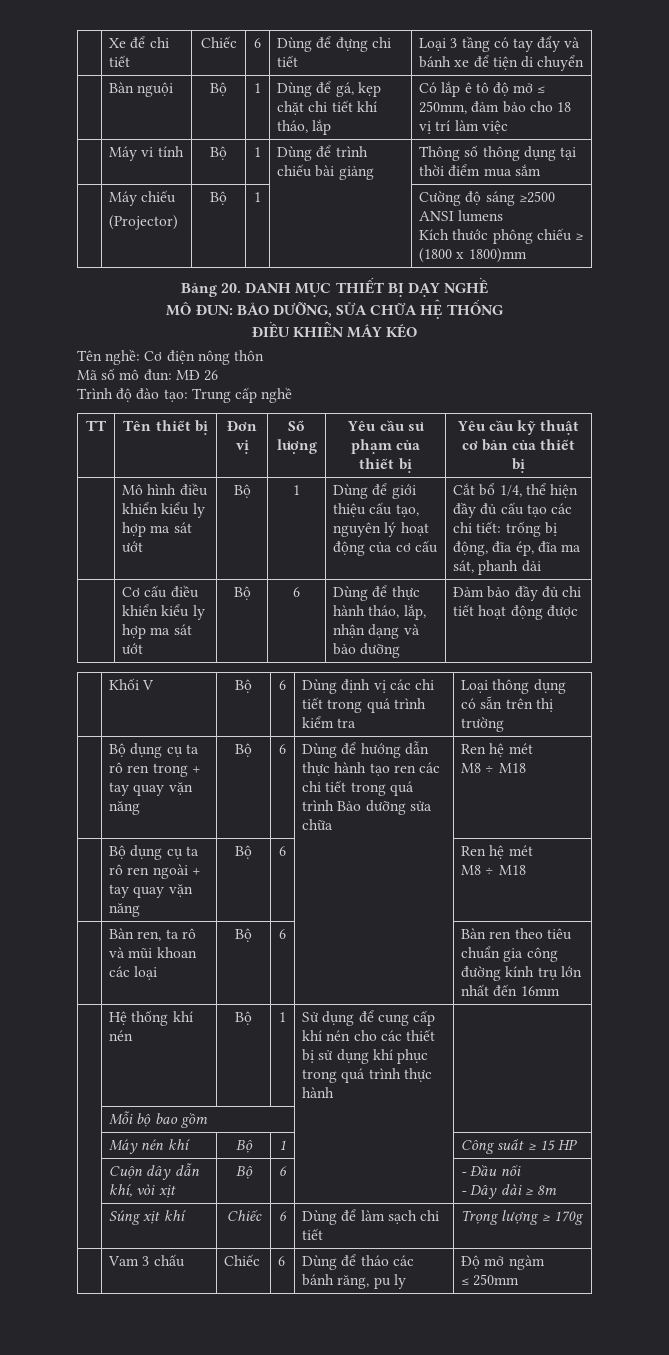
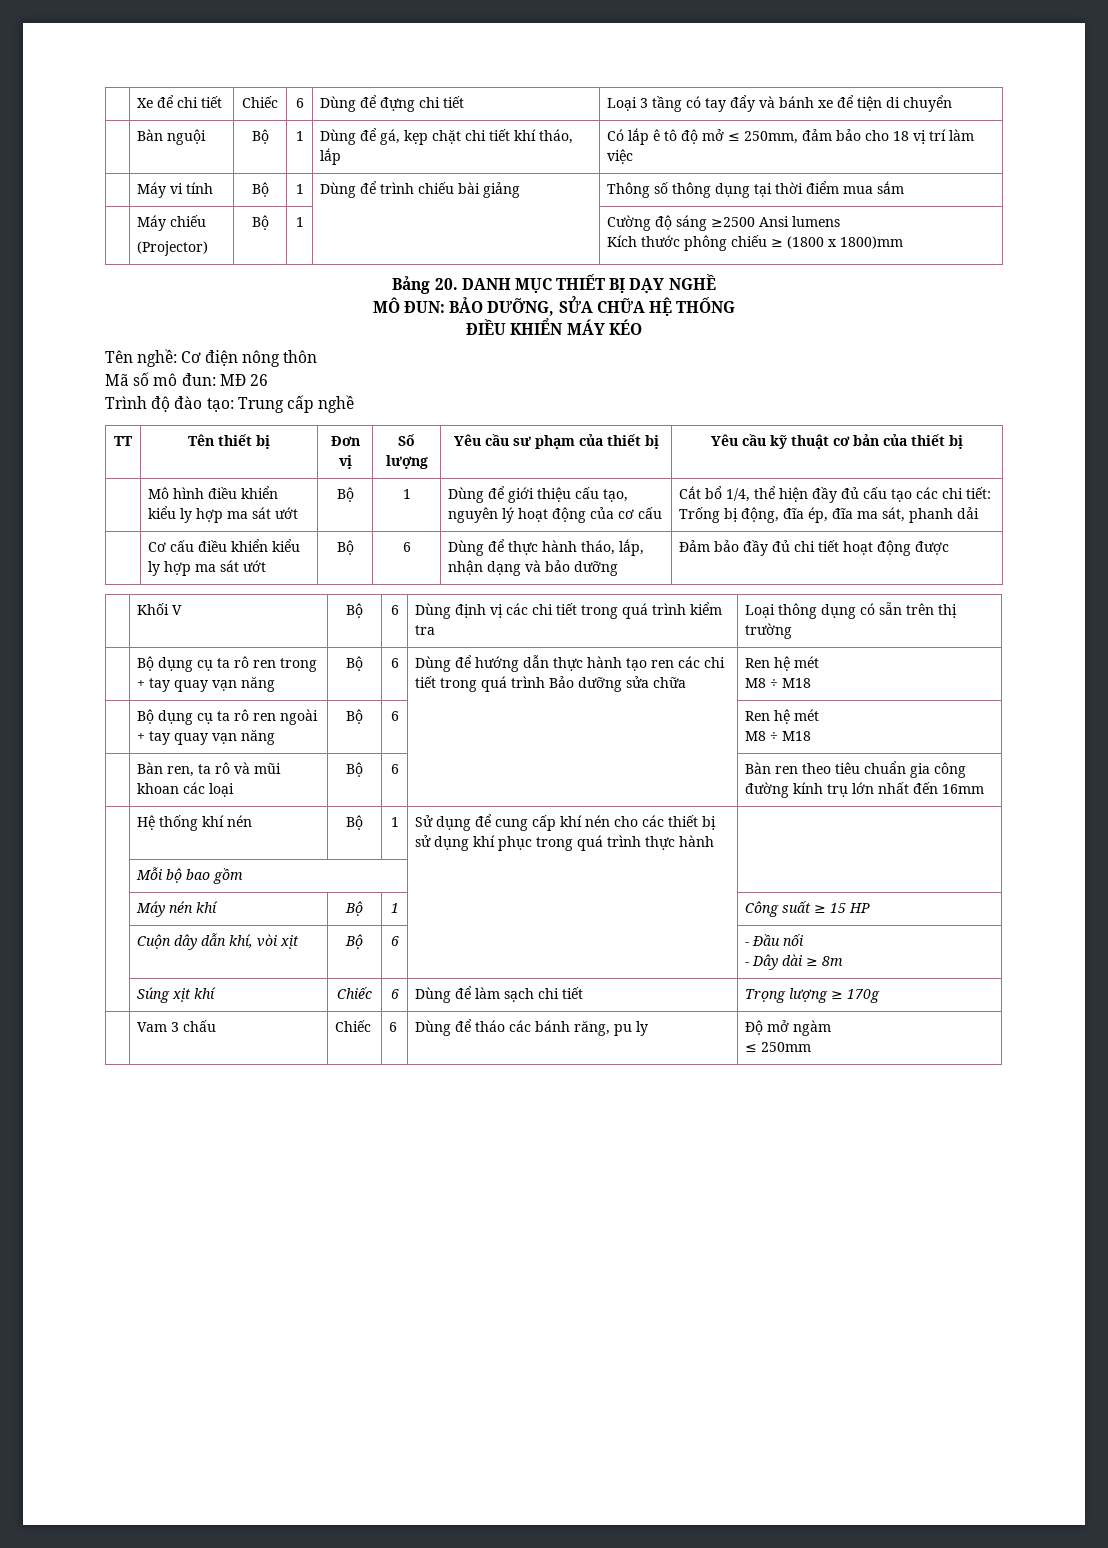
[419,211,455,221] ANSI -> [759,216,790,227] Ansi
[505,521,541,537] trống -> [679,507,721,523] Trống
[168,782,193,795] vặn -> [212,680,238,691] vạn
[168,884,193,897] vặn -> [212,733,238,744] vạn

